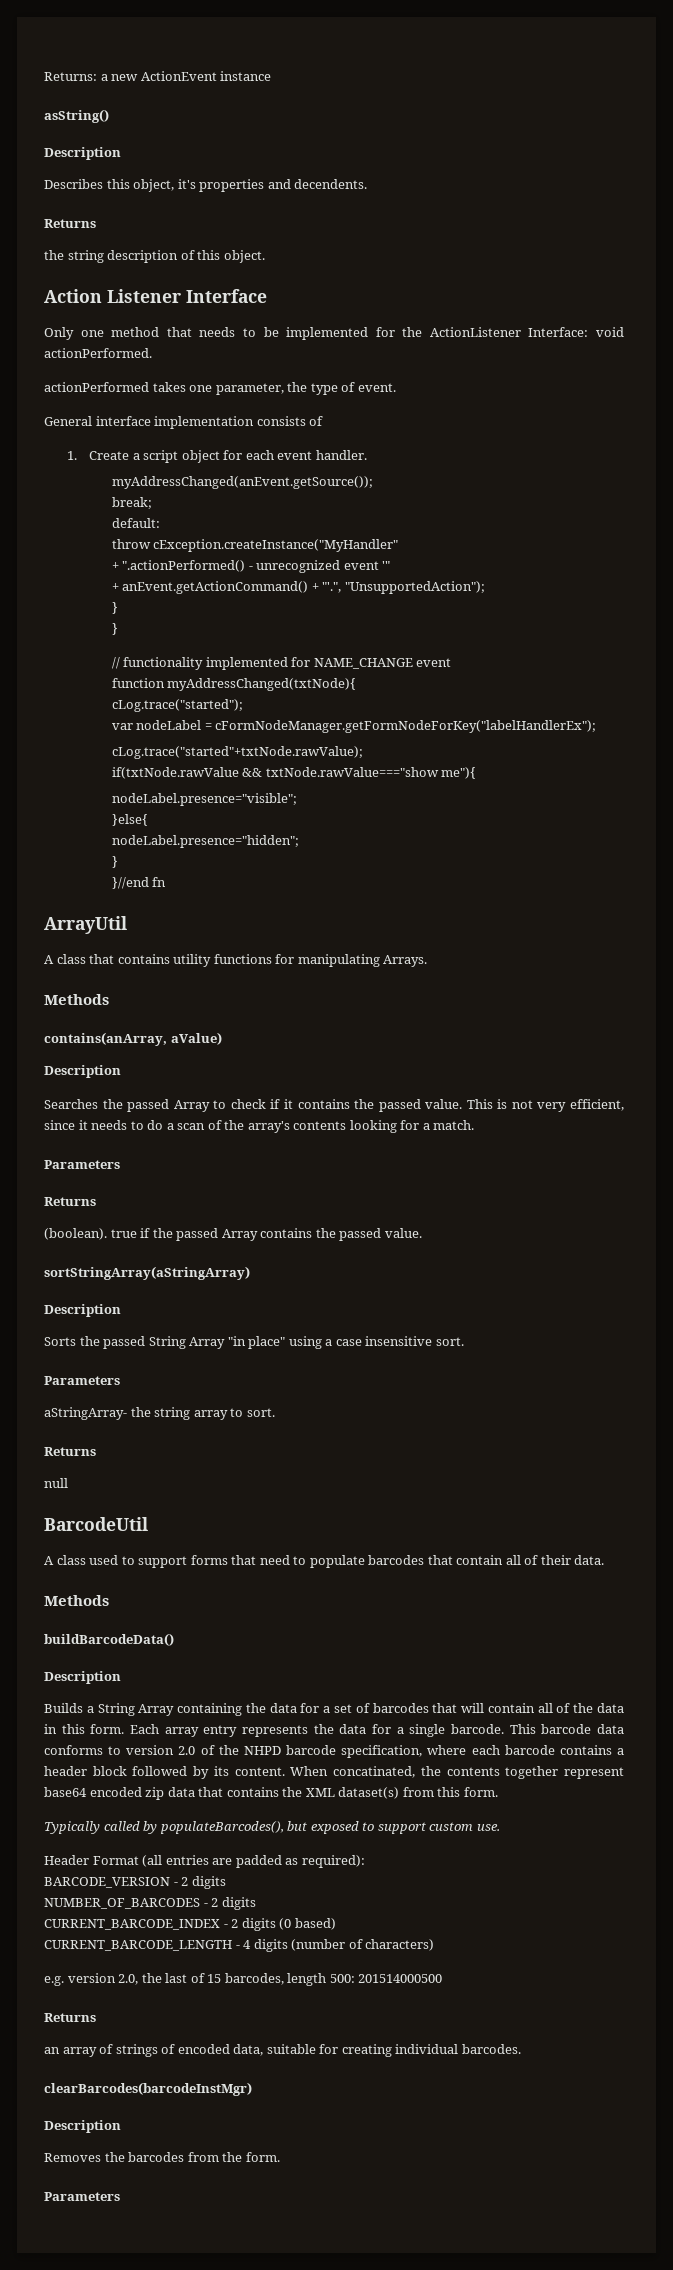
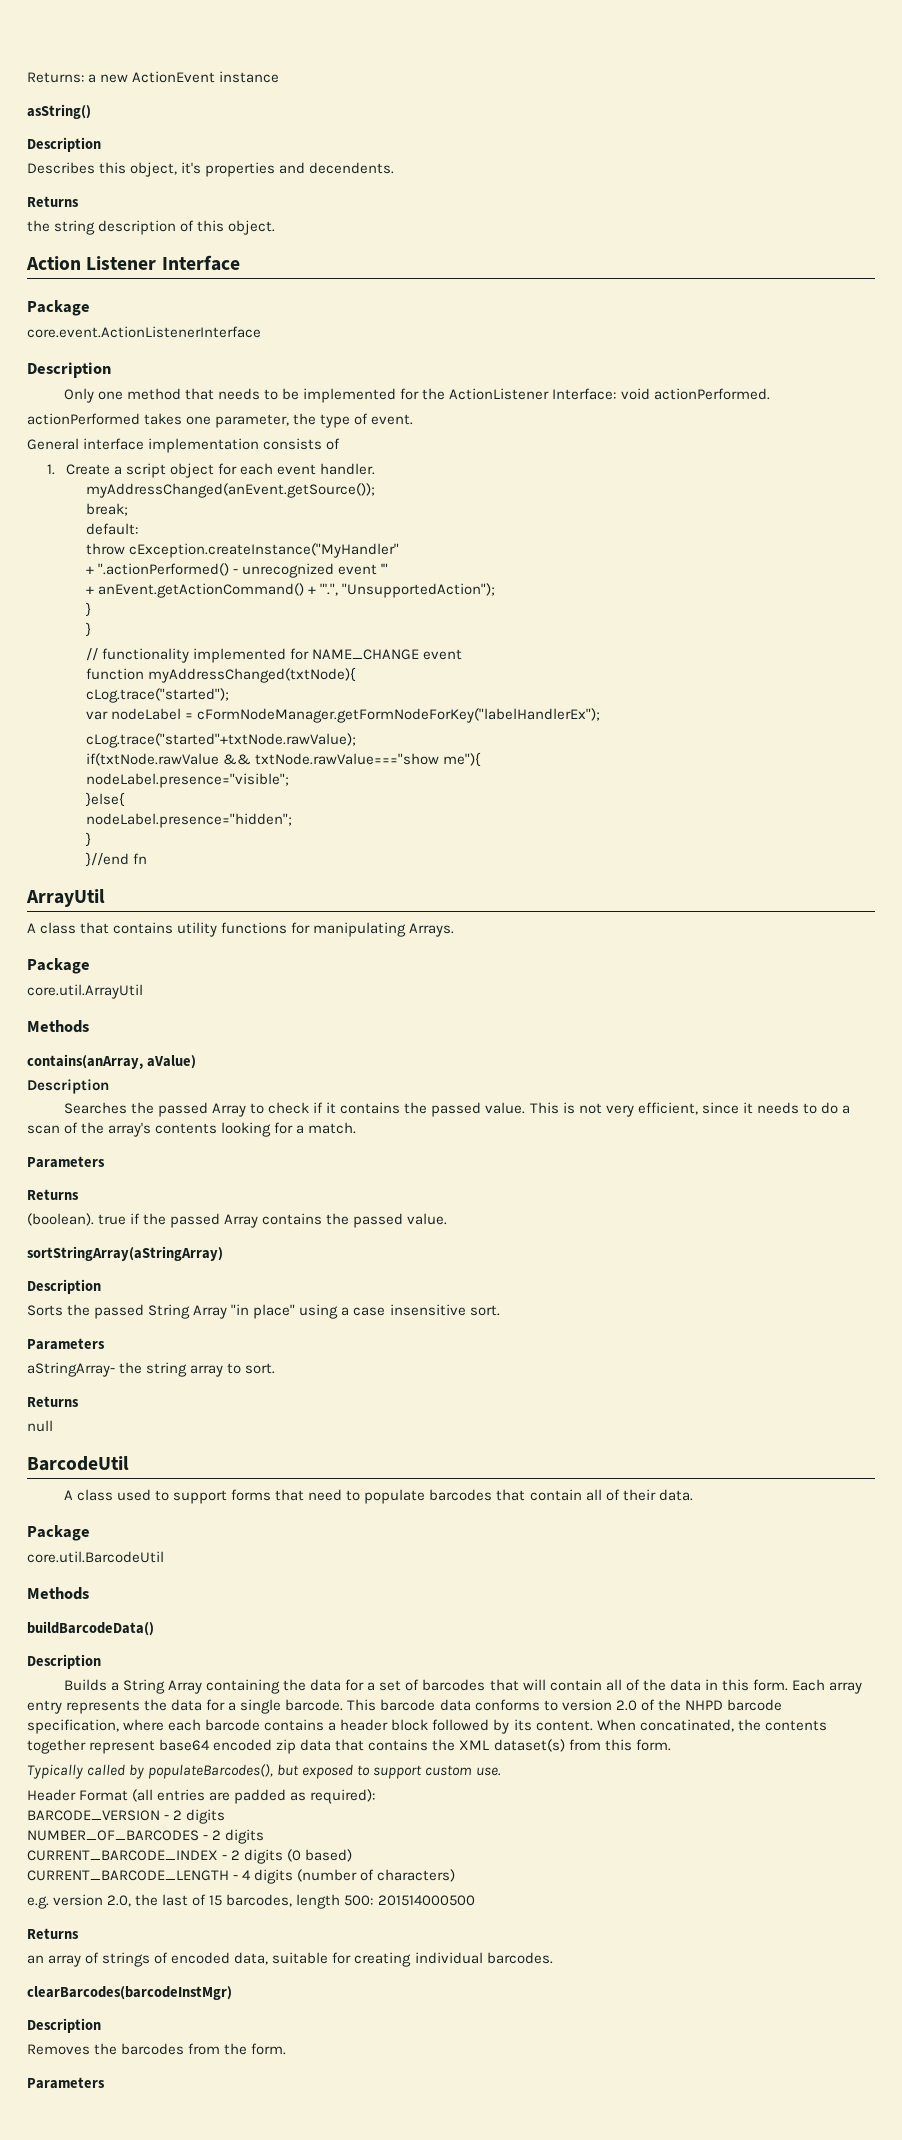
(267, 296) none -> [27,300,90,316] [27,326,261,338] [27,362,111,378] // Package // core.event.ActionListenerInterface // Description
(428, 961) none -> [27,958,90,974] [27,984,143,999] // Package // core.util.ArrayUtil
(605, 1560) none -> [27,1525,90,1541] [27,1551,164,1563] // Package // core.util.BarcodeUtil

